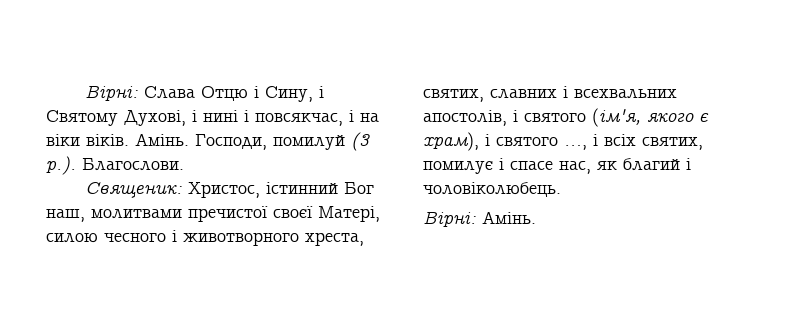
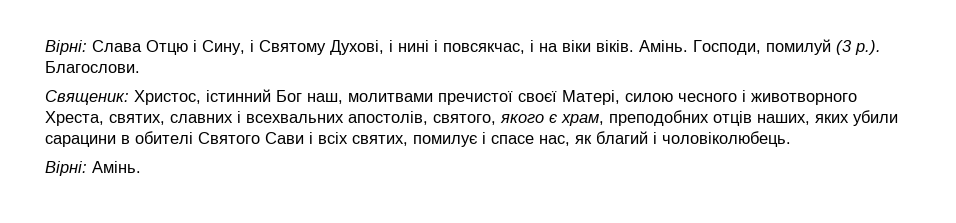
[305,232,364,246] хреста, -> [45,111,104,126] Хреста,
[513,108,709,127] [423,132,587,151] і святого (ім'я, якого є храм), і святого …, -> [433,110,898,126] [45,131,304,147] святого, якого є храм, преподобних отців наших, яких убили сарацини в обителі Святого Сави

